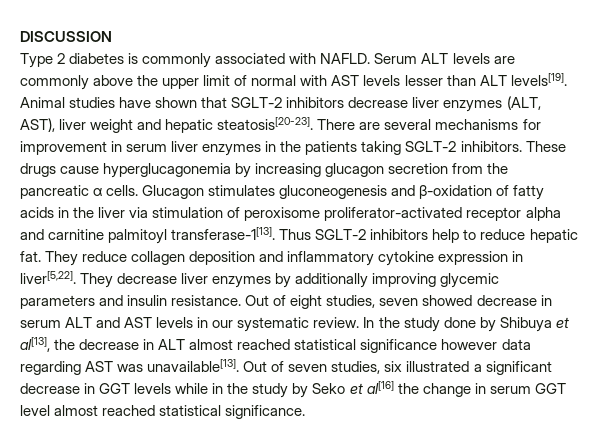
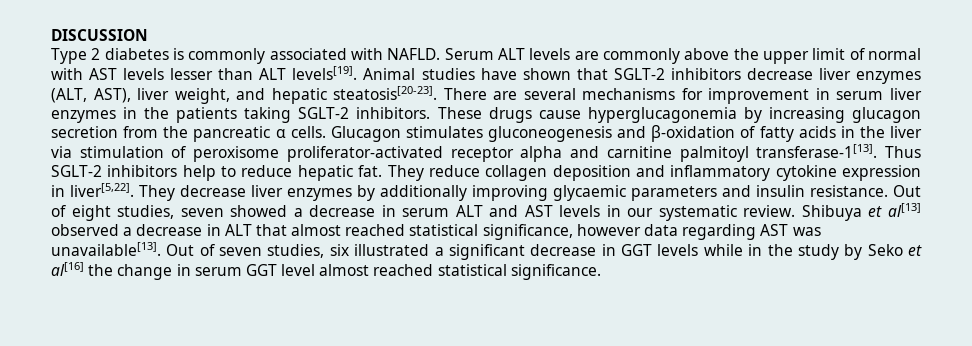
[90,119,134,133] weight -> [174,88,230,104] weight,
[440,273,500,288] glycemic -> [553,185,626,201] glycaemic
(473, 300) none -> [293,208,303,217] a
[363,317,569,332] [20,337,76,352] In the study done by Shibuya et al[13], the -> [801,203,921,221] [51,224,133,236] Shibuya et al[13] observed a
[189,339,438,353] almost reached statistical significance -> [255,224,573,240] that almost reached statistical significance,

